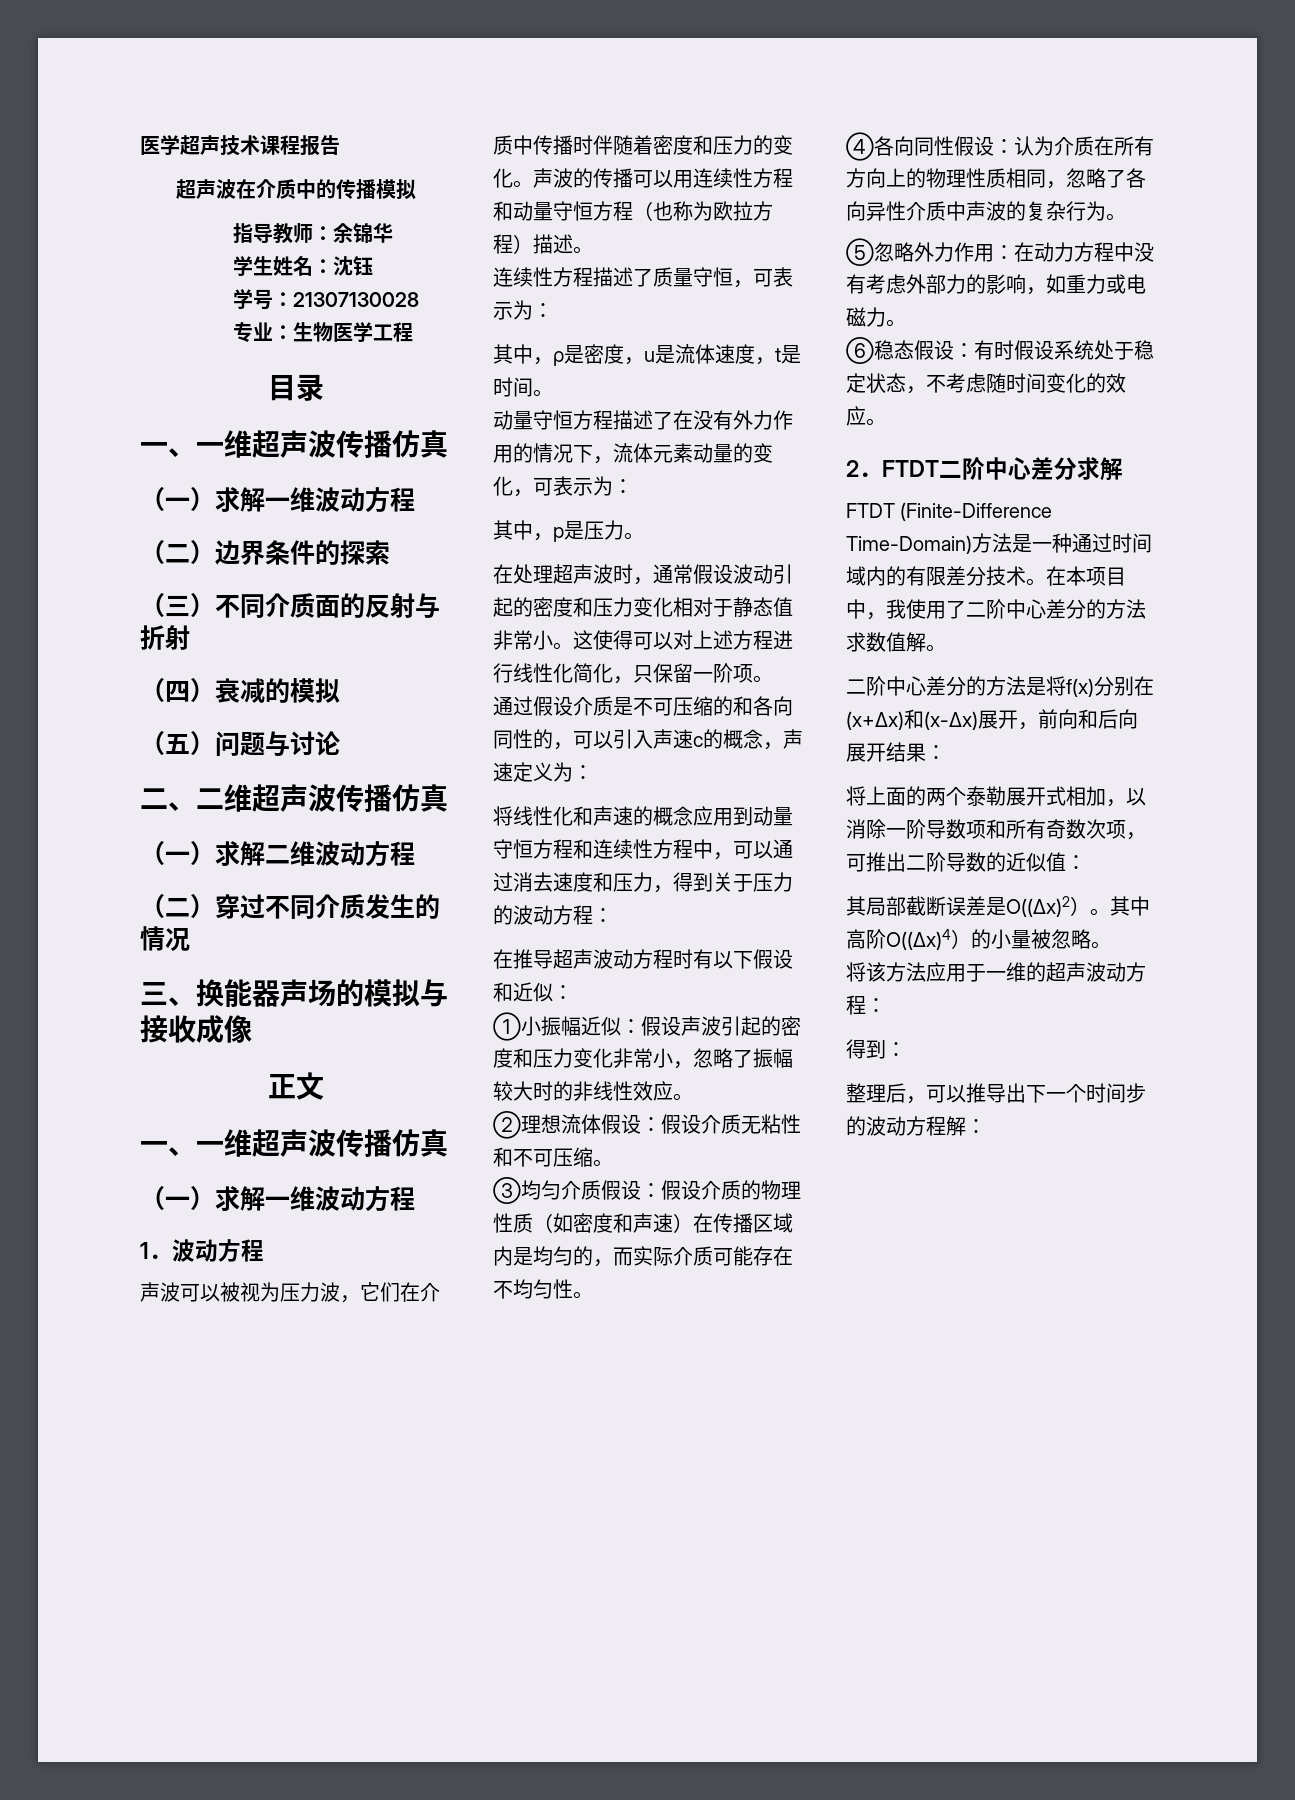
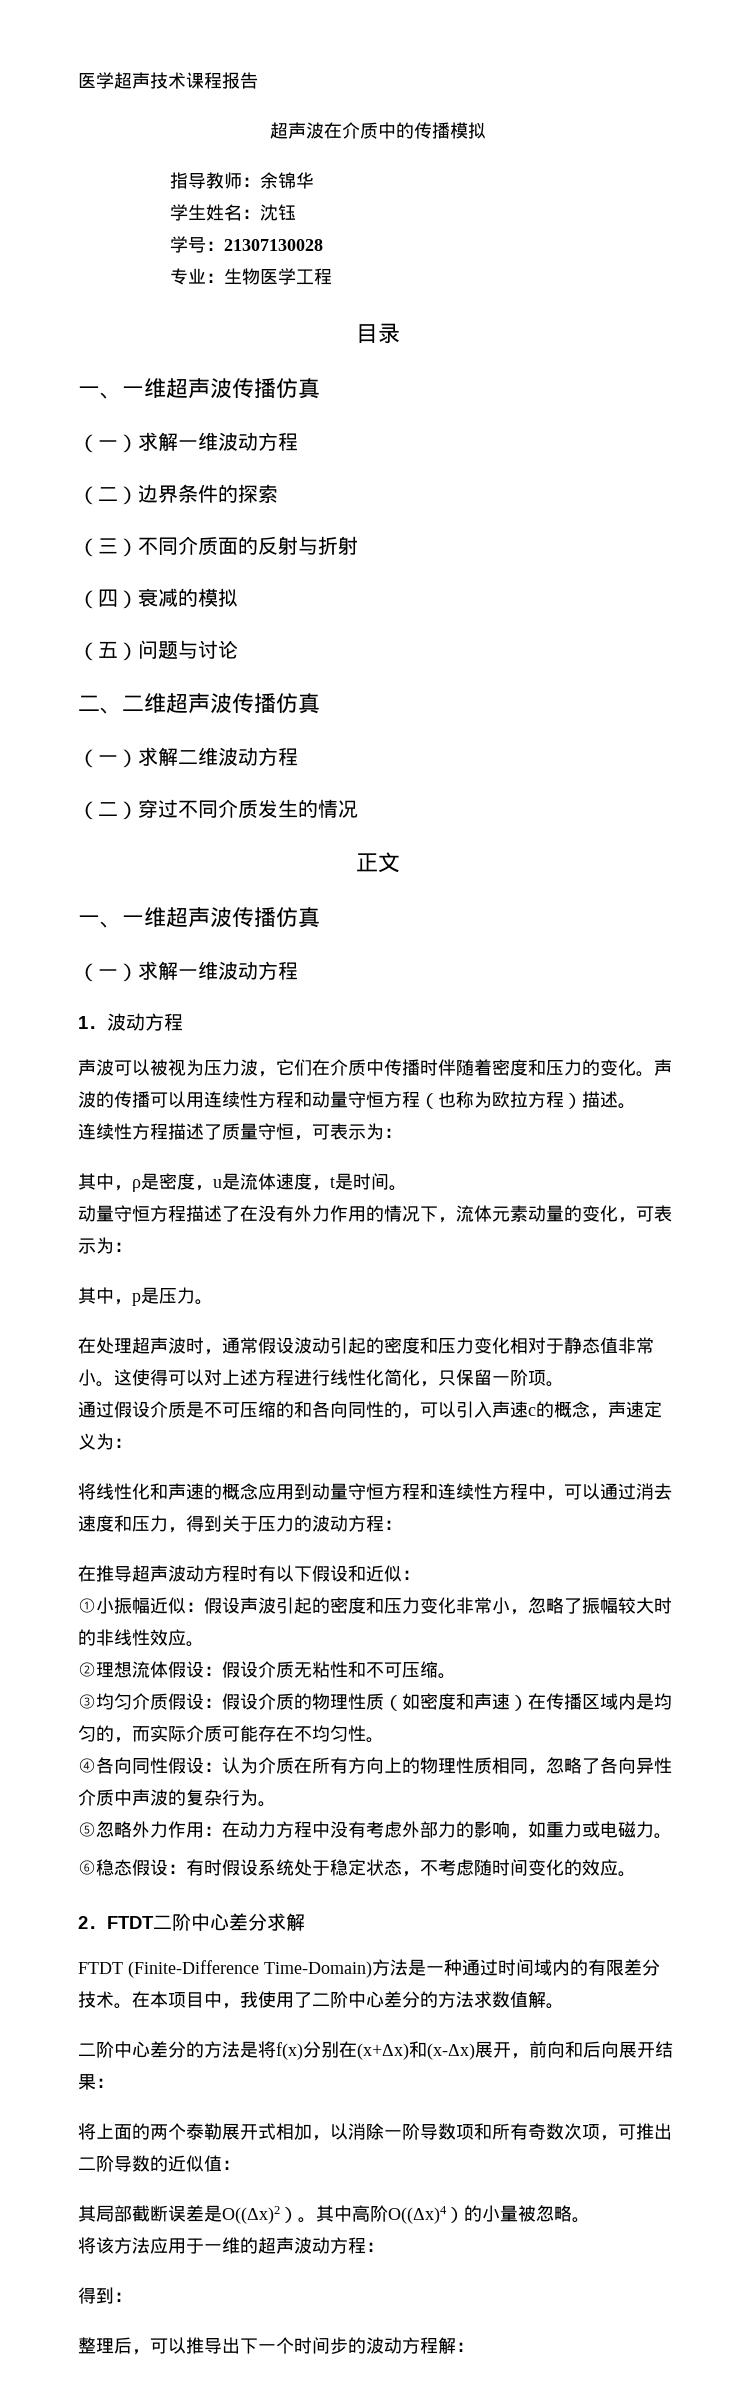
[140,979,448,1007] [140,1015,252,1043] // 三、换能器声场的模拟与接收成像 -> (358, 809) none

